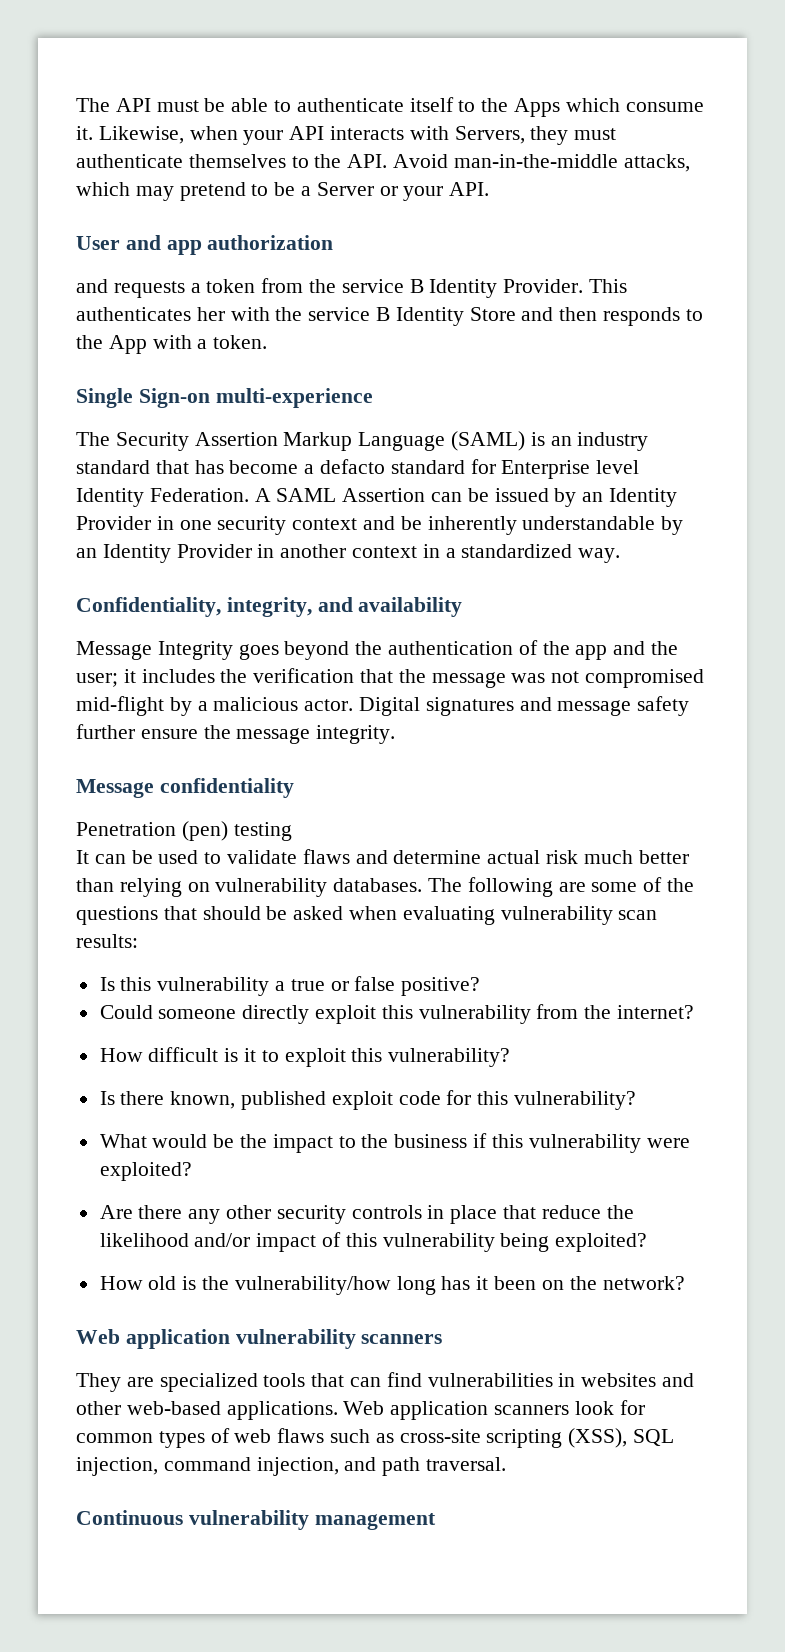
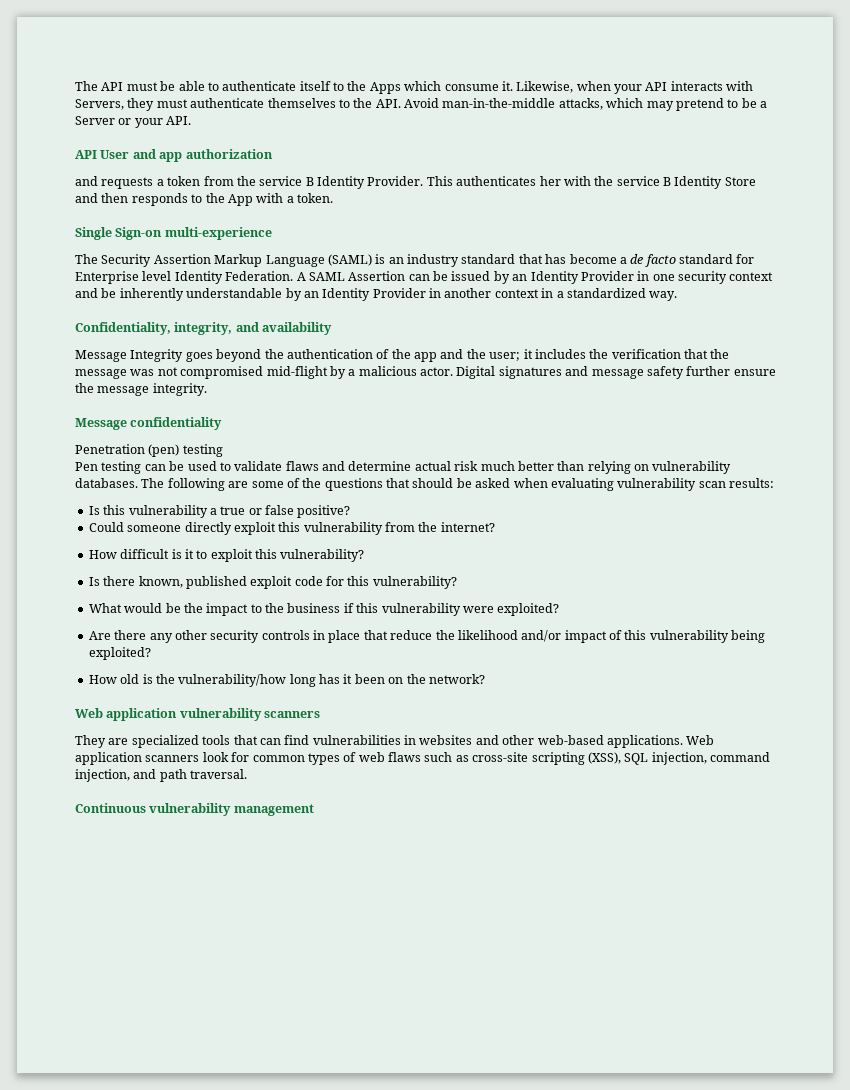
(490, 189) none -> [75,150,97,159] API
[320,459,386,474] defacto -> [630,254,676,267] de facto
[76,850,89,864] It -> [75,461,142,474] Pen testing

